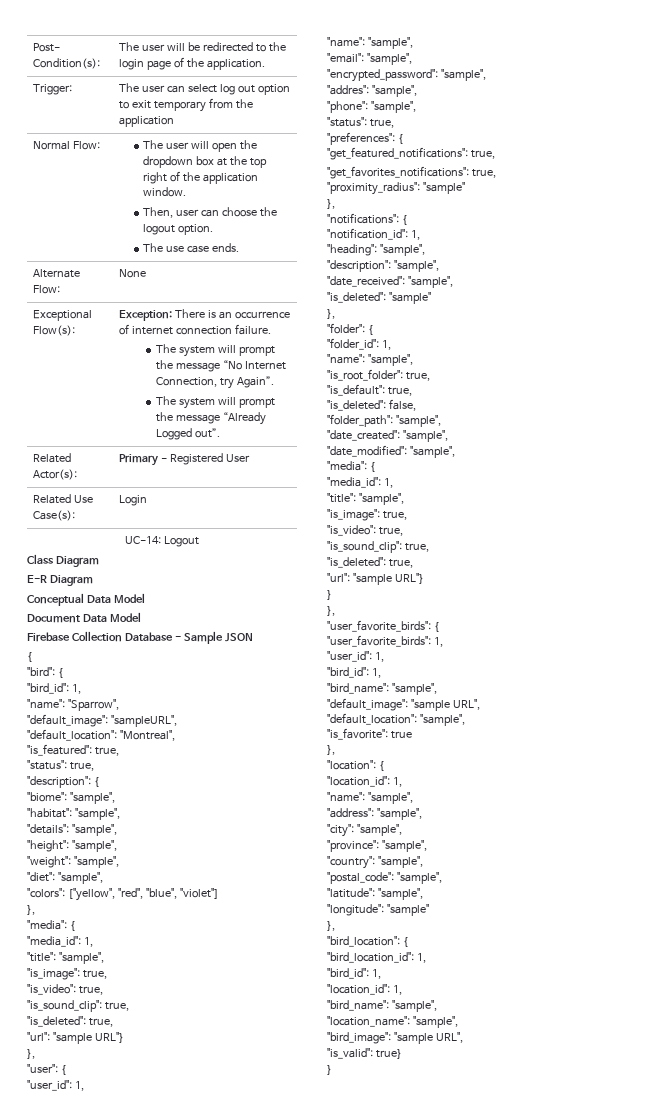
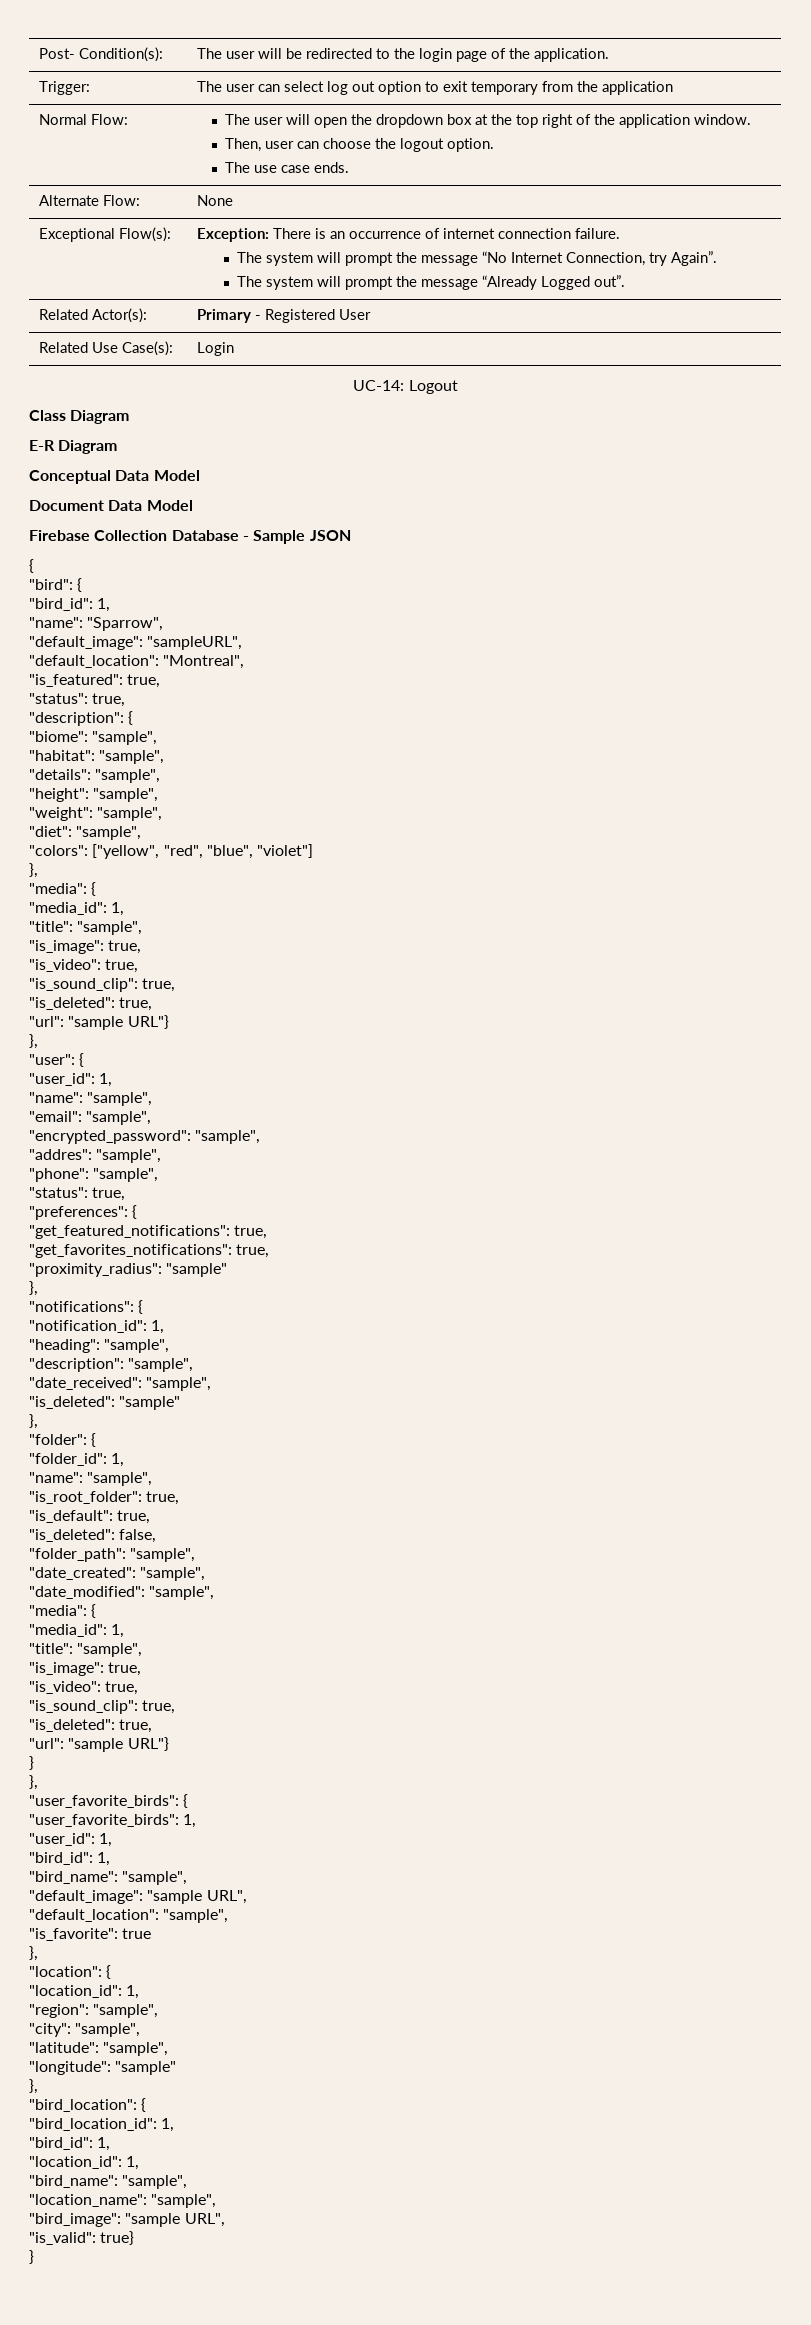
[327,792,413,804] [327,808,374,818] "name": "sample", // "address": -> [29,2004,89,2018] "region":
[327,840,427,852] [327,856,423,869] [327,872,442,884] // "province": "sample", // "country": "sample", // "postal_code": "sample", -> (141, 2030) none

